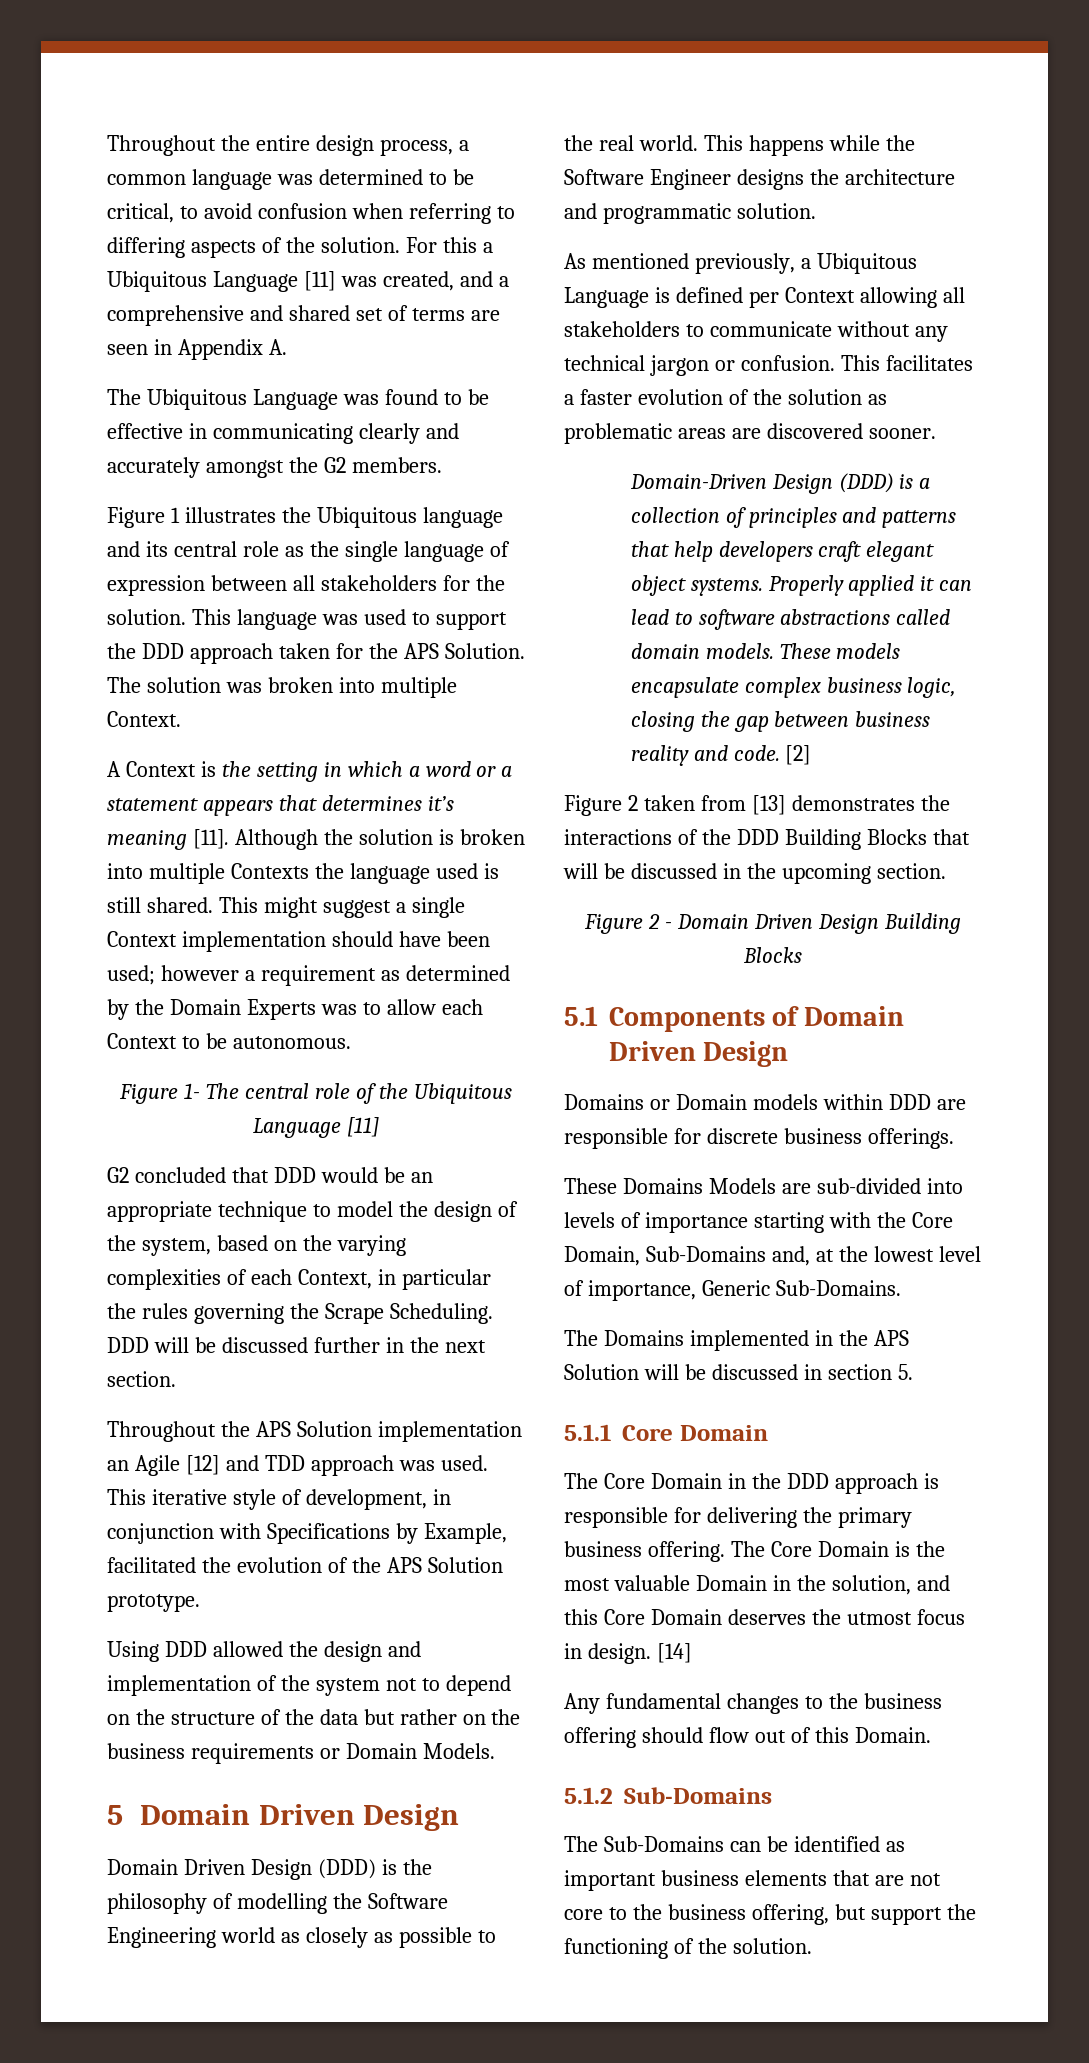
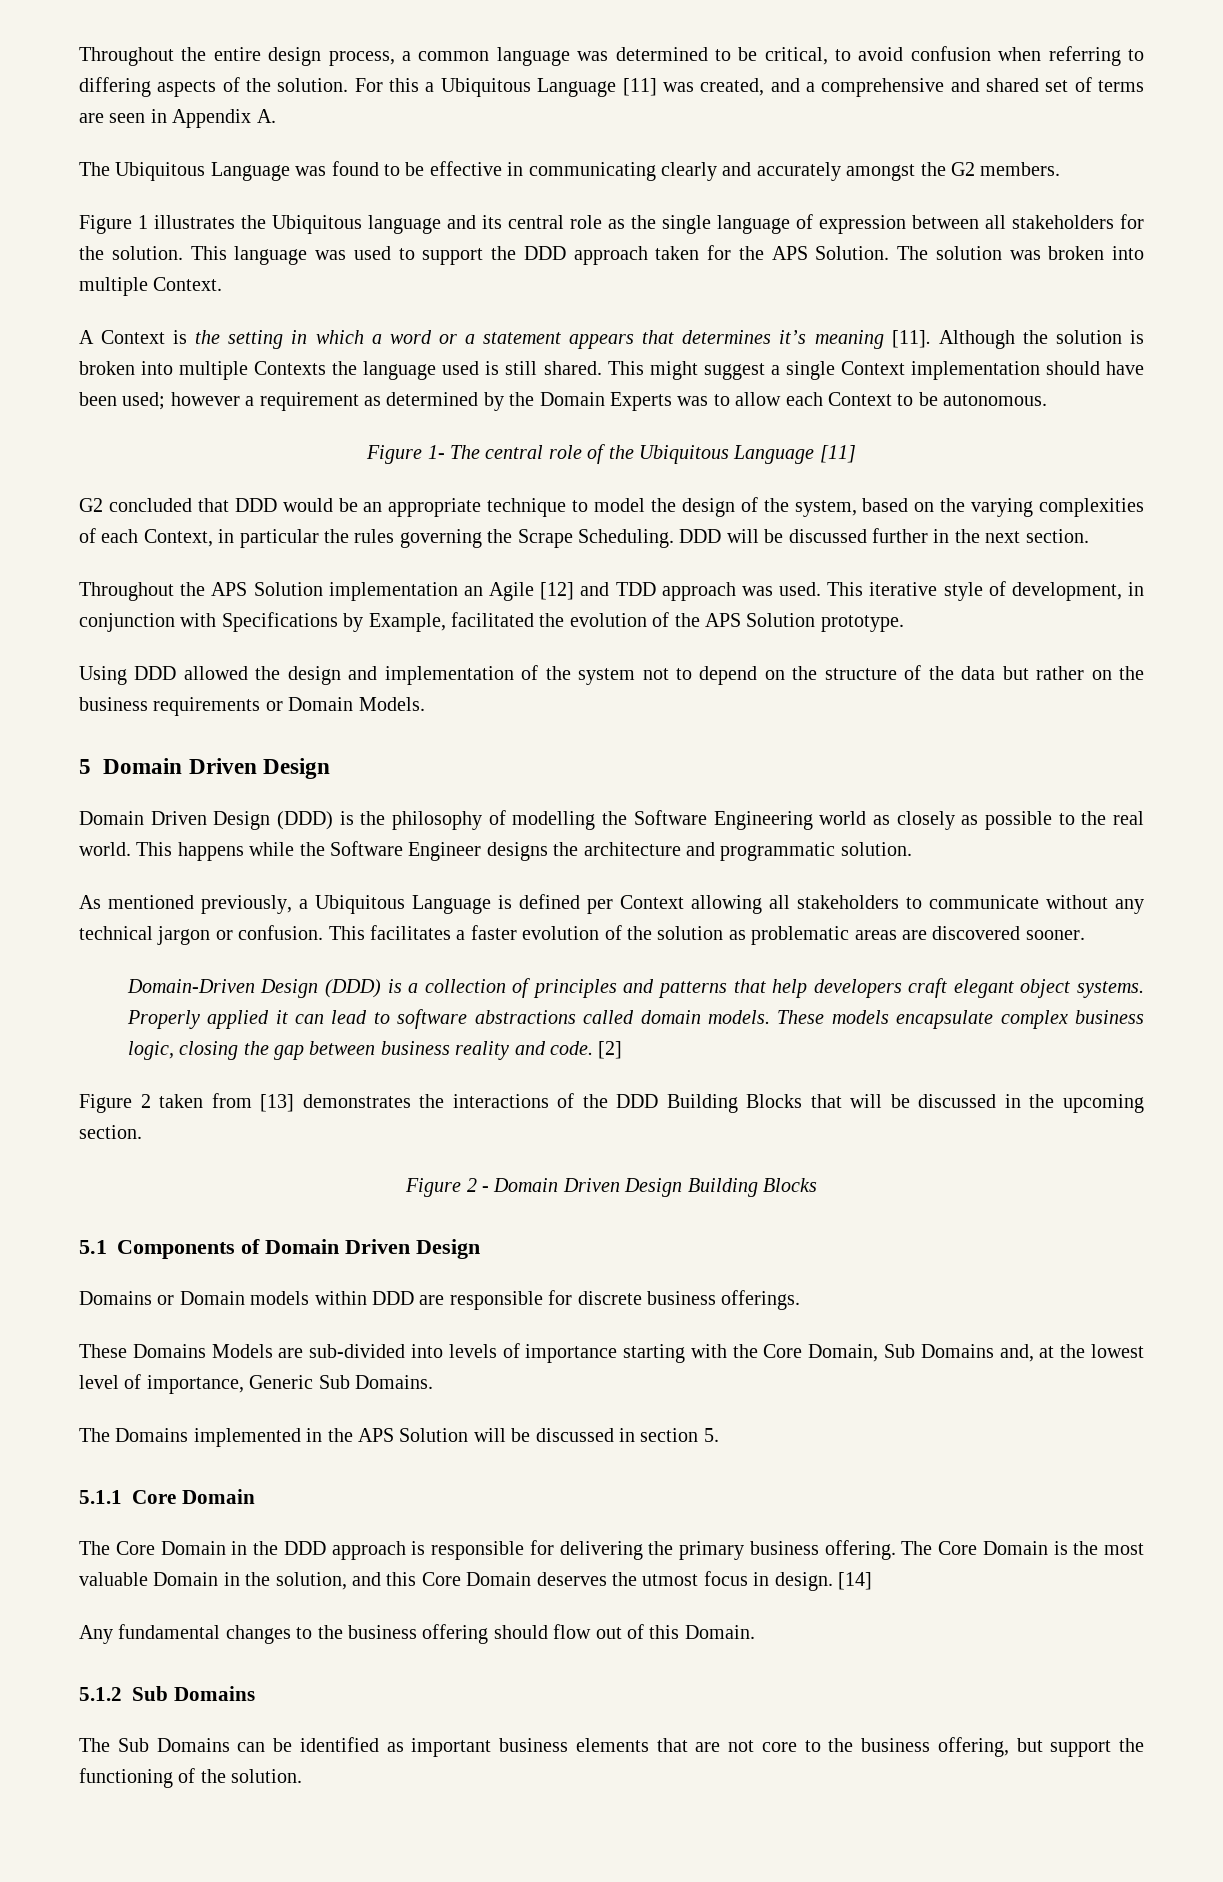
[645,1246,766,1262] Sub-Domains -> [884,1344,994,1358] Sub Domains
[775,1280,901,1296] Sub-Domains. -> [318,1375,433,1389] Sub Domains.
[624,1787,772,1804] [564,1836,724,1852] Sub-Domains // The Sub-Domains -> [132,1686,255,1701] [79,1738,230,1752] Sub Domains // The Sub Domains

